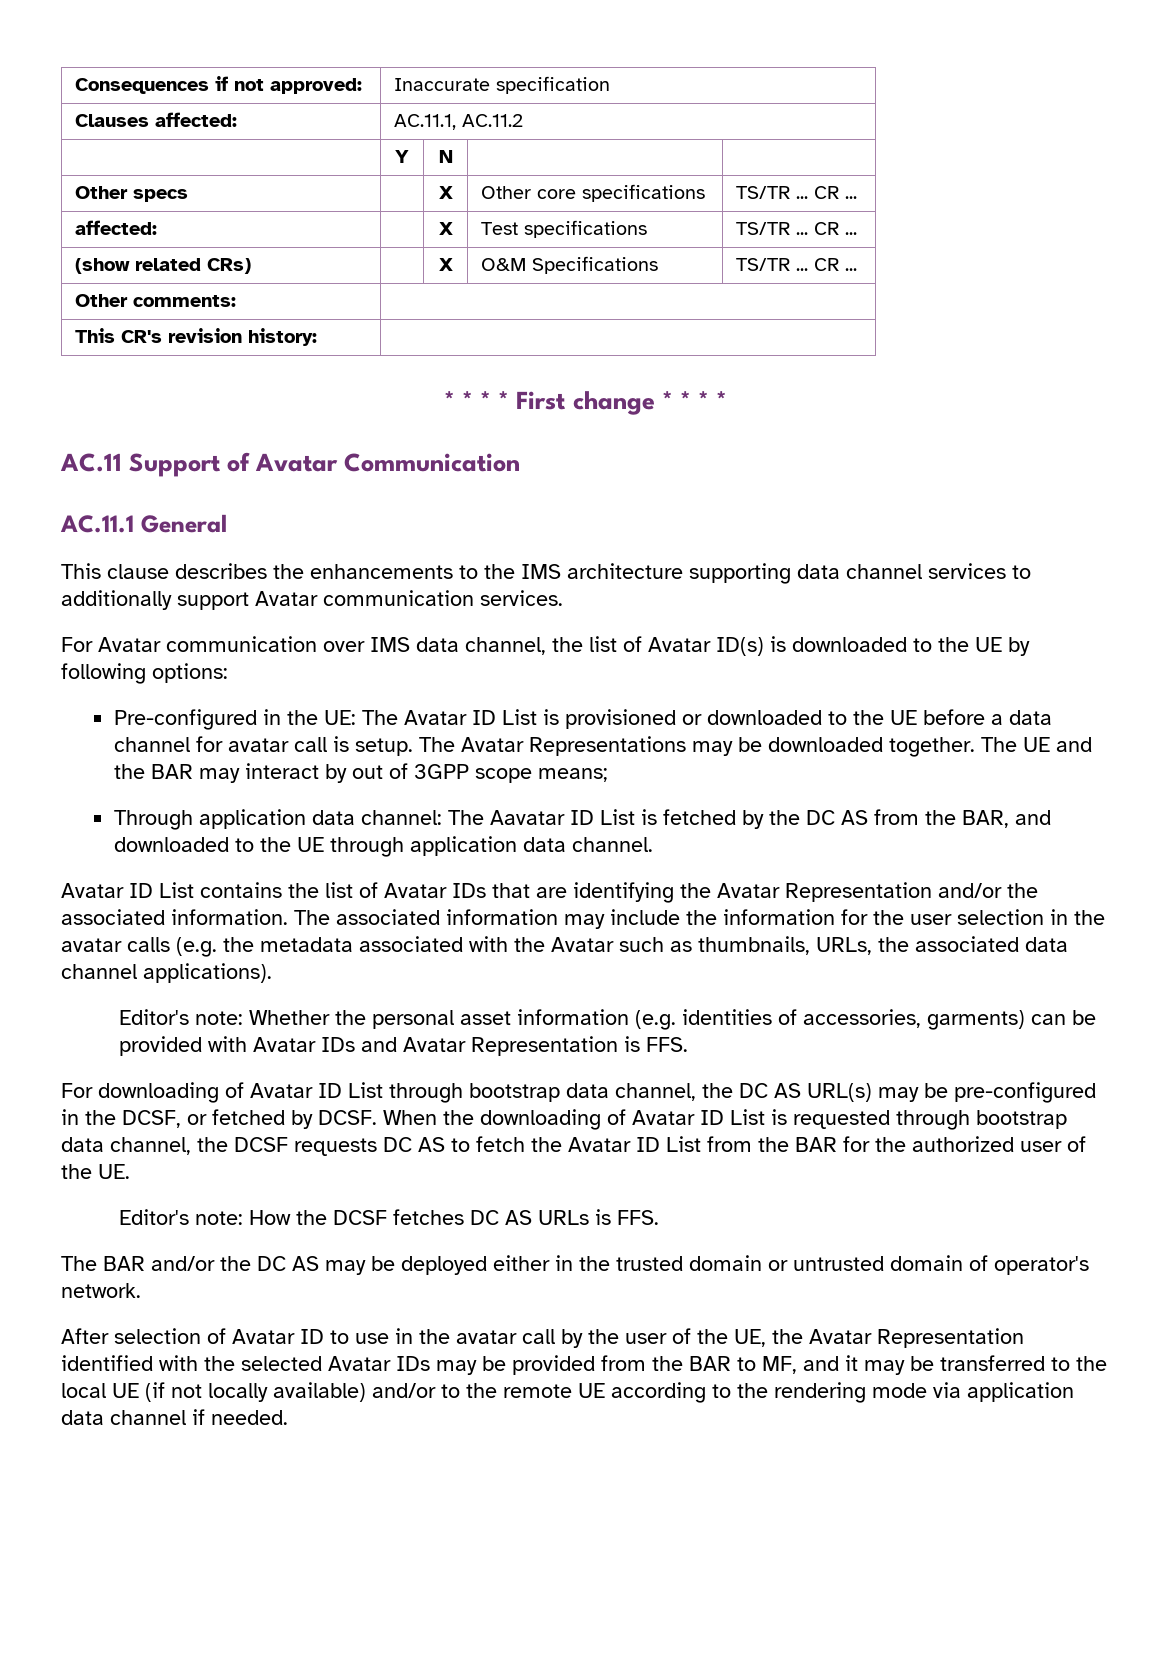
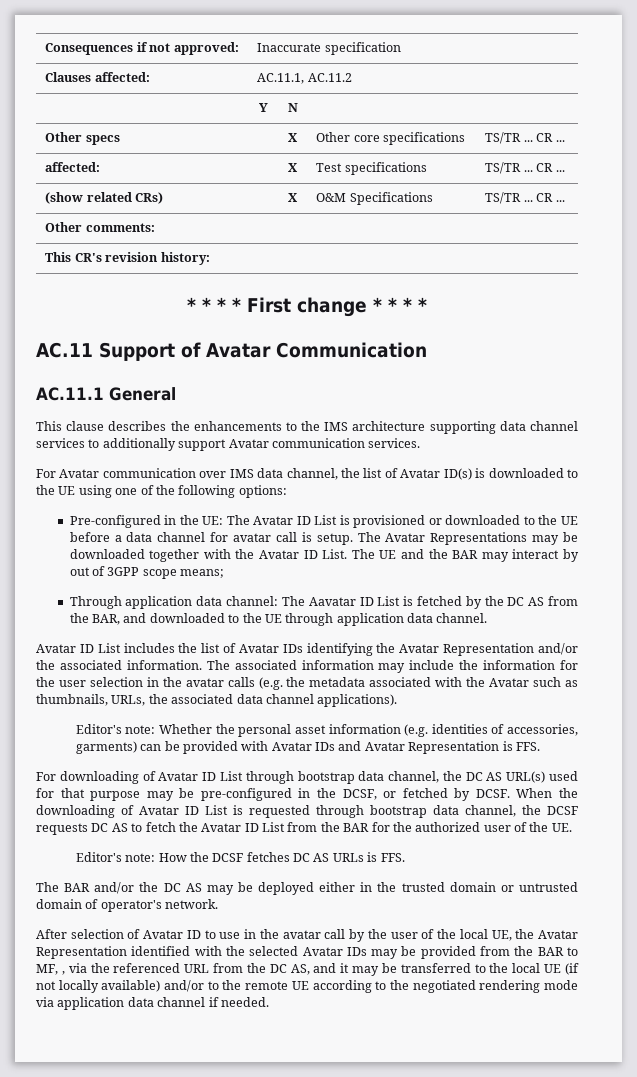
[1008,637,1030,656] by -> [78,485,175,498] using one of the
[889,737,976,757] together. -> [149,549,348,562] together with the Avatar ID List.
[200,882,282,898] contains -> [123,643,175,653] includes
[492,883,567,898] that are -> (303, 648) none
(872, 1092) none -> [548,771,578,781] [36,788,141,801] used for that purpose
(728, 1336) none -> [459,929,488,939] local
(797, 1365) none -> [61,963,310,975] , via the referenced URL from the DC AS,
(768, 1390) none -> [412,980,476,993] negotiated

